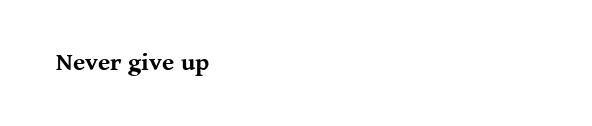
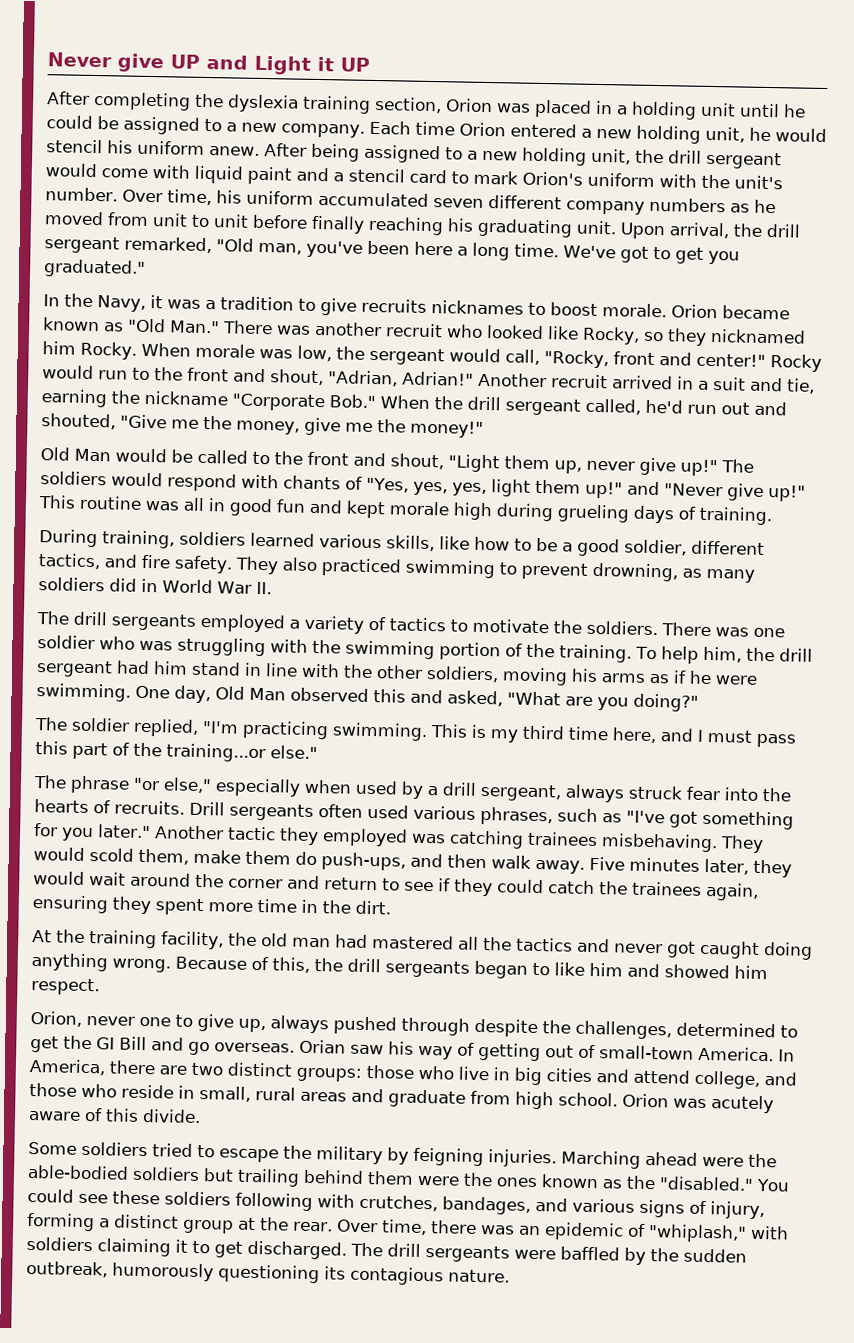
[180,59,209,76] up -> [170,54,370,75] [47,91,806,120] [46,115,827,144] [46,139,782,170] [45,163,783,190] [45,187,776,215] [44,211,801,240] [44,236,740,265] [43,259,146,278] [43,293,790,320] [43,317,806,346] [42,341,822,372] [42,365,815,394] [41,389,787,416] [41,413,484,438] [40,447,754,477] [40,471,806,502] [38,495,772,526] [39,529,765,557] [38,553,755,583] [38,577,272,595] [36,611,785,638] [37,635,813,664] [36,660,757,686] [36,683,699,712] [34,717,796,748] [35,741,318,763] [33,775,791,803] [34,799,794,830] [34,823,764,854] [33,847,792,878] [33,871,759,901] [32,895,391,916] [32,929,813,960] [31,953,768,980] [31,978,100,996] [30,1011,798,1040] [30,1035,795,1062] [29,1058,797,1089] [29,1082,774,1114] [28,1107,201,1124] [28,1141,777,1169] [27,1164,790,1192] [27,1188,765,1220] [26,1212,789,1243] [26,1236,747,1265] [26,1260,510,1286] UP and Light it UP // After completing the dyslexia training section, Orion was placed in a holding unit until he could be assigned to a new company. Each time Orion entered a new holding unit, he would stencil his uniform anew. After being assigned to a new holding unit, the drill sergeant would come with liquid paint and a stencil card to mark Orion's uniform with the unit's number. Over time, his uniform accumulated seven different company numbers as he moved from unit to unit before finally reaching his graduating unit. Upon arrival, the drill sergeant remarked, "Old man, you've been here a long time. We've got to get you graduated." // In the Navy, it was a tradition to give recruits nicknames to boost morale. Orion became known as "Old Man." There was another recruit who looked like Rocky, so they nicknamed him Rocky. When morale was low, the sergeant would call, "Rocky, front and center!" Rocky would run to the front and shout, "Adrian, Adrian!" Another recruit arrived in a suit and tie, earning the nickname "Corporate Bob." When the drill sergeant called, he'd run out and shouted, "Give me the money, give me the money!" // Old Man would be called to the front and shout, "Light them up, never give up!" The soldiers would respond with chants of "Yes, yes, yes, light them up!" and "Never give up!" This routine was all in good fun and kept morale high during grueling days of training. // During training, soldiers learned various skills, like how to be a good soldier, different tactics, and fire safety. They also practiced swimming to prevent drowning, as many soldiers did in World War II. // The drill sergeants employed a variety of tactics to motivate the soldiers. There was one soldier who was struggling with the swimming portion of the training. To help him, the drill sergeant had him stand in line with the other soldiers, moving his arms as if he were swimming. One day, Old Man observed this and asked, "What are you doing?" // The soldier replied, "I'm practicing swimming. This is my third time here, and I must pass this part of the training...or else." // The phrase "or else," especially when used by a drill sergeant, always struck fear into the hearts of recruits. Drill sergeants often used various phrases, such as "I've got something for you later." Another tactic they employed was catching trainees misbehaving. They would scold them, make them do push-ups, and then walk away. Five minutes later, they would wait around the corner and return to see if they could catch the trainees again, ensuring they spent more time in the dirt. // At the training facility, the old man had mastered all the tactics and never got caught doing anything wrong. Because of this, the drill sergeants began to like him and showed him respect. // Orion, never one to give up, always pushed through despite the challenges, determined to get the GI Bill and go overseas. Orian saw his way of getting out of small-town America. In America, there are two distinct groups: those who live in big cities and attend college, and those who reside in small, rural areas and graduate from high school. Orion was acutely aware of this divide. // Some soldiers tried to escape the military by feigning injuries. Marching ahead were the able-bodied soldiers but trailing behind them were the ones known as the "disabled." You could see these soldiers following with crutches, bandages, and various signs of injury, forming a distinct group at the rear. Over time, there was an epidemic of "whiplash," with soldiers claiming it to get discharged. The drill sergeants were baffled by the sudden outbreak, humorously questioning its contagious nature.

